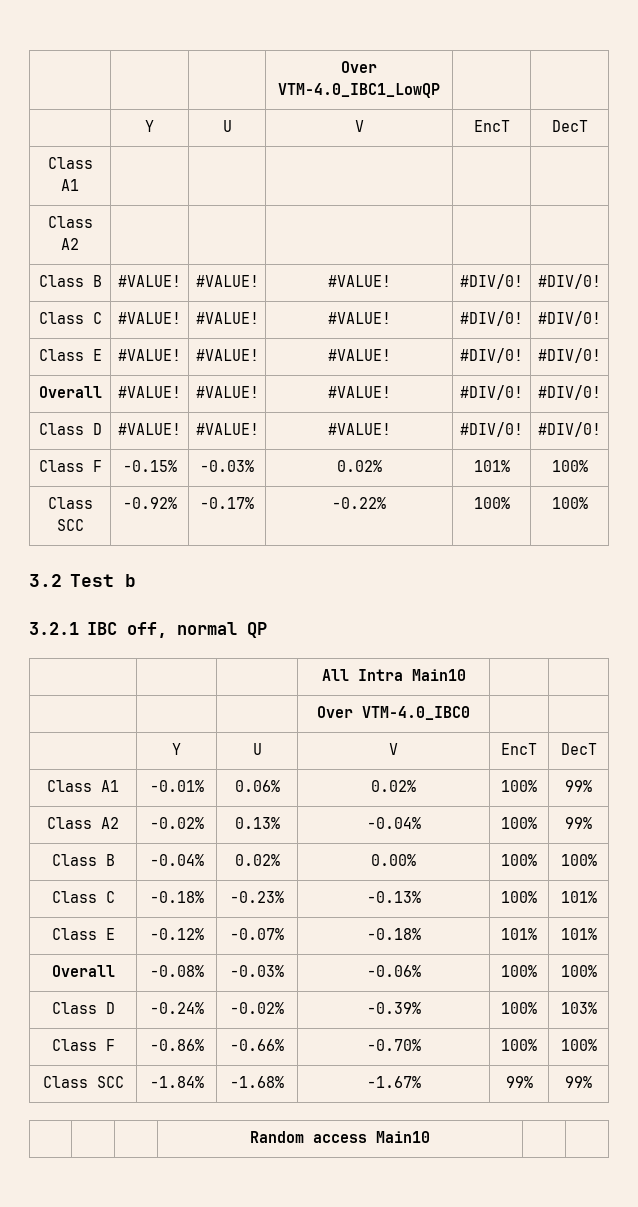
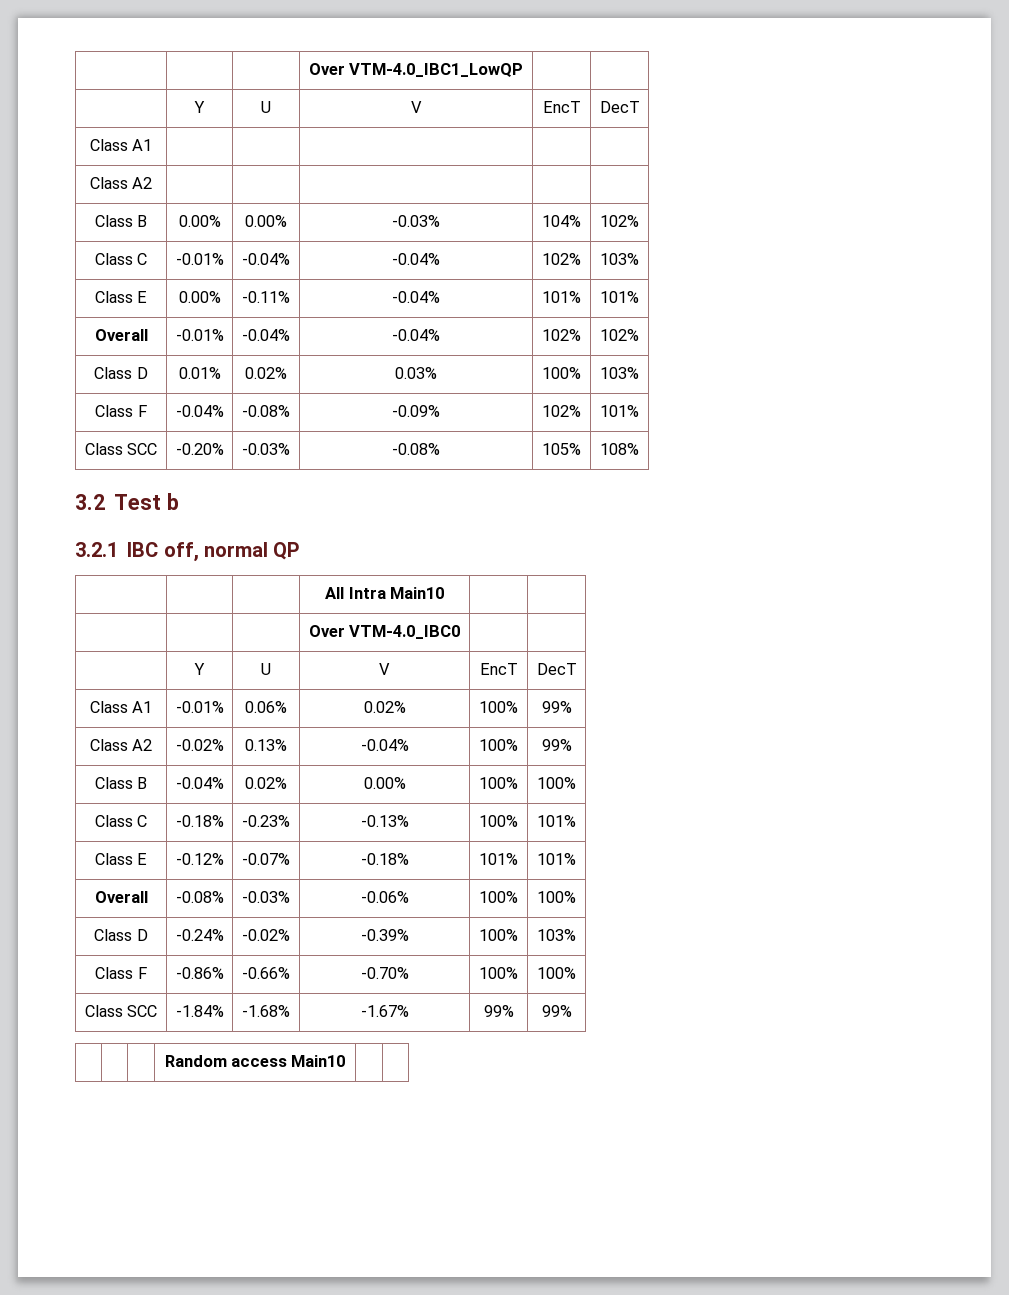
[118,275,181,287] [195,275,259,287] [327,275,391,287] [460,274,523,289] [538,274,601,289] [38,312,102,324] [118,312,181,324] [195,312,259,324] [327,312,391,324] [460,311,523,326] [538,311,601,326] [38,349,102,361] [118,349,181,361] [195,349,259,361] [327,349,391,361] [460,348,523,363] [538,348,601,363] [38,386,102,398] [118,386,181,398] [195,386,259,398] [327,386,391,398] [460,385,523,400] [538,385,601,400] [38,423,102,435] [118,423,181,435] [195,423,259,435] [327,423,391,435] [460,422,523,437] [538,422,601,437] [38,460,102,472] [122,460,177,472] [200,460,254,472] [336,460,382,472] [473,460,510,472] [551,460,588,472] [47,497,93,509] [56,519,84,531] [122,497,177,509] [200,497,254,509] [332,497,386,509] [473,497,510,509] [551,497,588,509] #VALUE! | #VALUE! | #VALUE! | #DIV/0! | #DIV/0! // Class C | #VALUE! | #VALUE! | #VALUE! | #DIV/0! | #DIV/0! // Class E | #VALUE! | #VALUE! | #VALUE! | #DIV/0! | #DIV/0! // Overall | #VALUE! | #VALUE! | #VALUE! | #DIV/0! | #DIV/0! // Class D | #VALUE! | #VALUE! | #VALUE! | #DIV/0! | #DIV/0! // Class F | -0.15% | -0.03% | 0.02% | 101% | 100% // Class SCC | -0.92% | -0.17% | -0.22% | 100% | 100% -> [178,215,221,227] [245,215,287,227] [392,215,440,227] [542,215,581,227] [600,215,639,227] [94,253,148,265] [175,253,224,265] [242,253,290,265] [392,253,440,265] [542,253,581,265] [600,253,639,265] [94,291,148,303] [178,291,221,303] [242,291,290,303] [392,291,440,303] [542,291,581,303] [600,291,639,303] [94,329,148,341] [175,329,224,341] [242,329,290,341] [392,329,440,341] [542,329,581,341] [600,329,639,341] [94,367,148,379] [178,367,221,379] [245,367,287,379] [395,367,437,379] [542,367,581,379] [600,367,639,379] [95,405,147,417] [175,405,224,417] [242,405,290,417] [392,405,440,417] [542,405,581,417] [600,405,639,417] [84,443,158,455] [175,443,224,455] [242,443,290,455] [392,443,440,455] [542,443,581,455] [600,443,639,455] 0.00% | 0.00% | -0.03% | 104% | 102% // Class C | -0.01% | -0.04% | -0.04% | 102% | 103% // Class E | 0.00% | -0.11% | -0.04% | 101% | 101% // Overall | -0.01% | -0.04% | -0.04% | 102% | 102% // Class D | 0.01% | 0.02% | 0.03% | 100% | 103% // Class F | -0.04% | -0.08% | -0.09% | 102% | 101% // Class SCC | -0.20% | -0.03% | -0.08% | 105% | 108%

